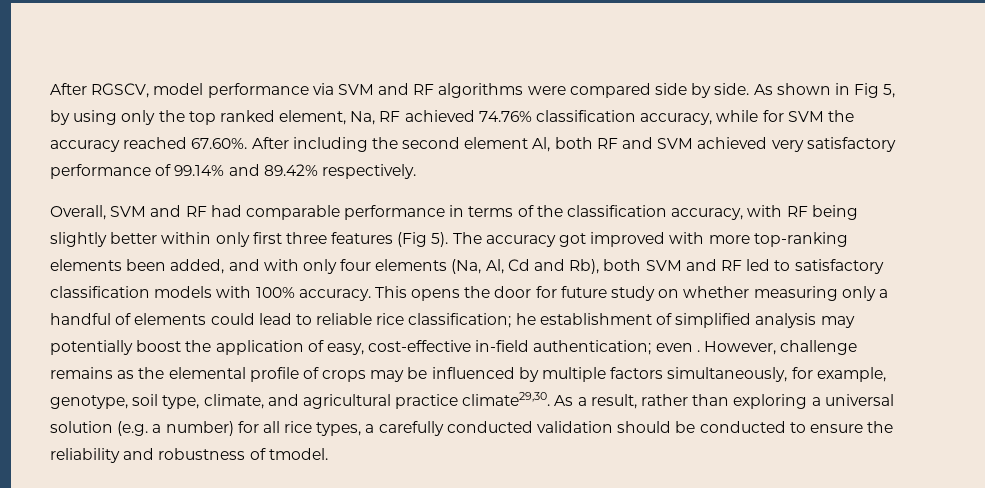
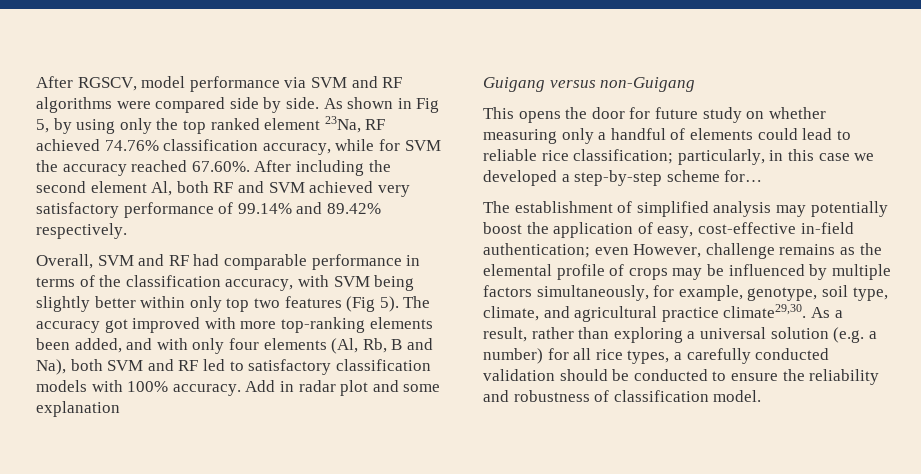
[279,110,376,125] element, Na, -> [264,116,361,133] element 23Na,
[786,206,808,217] RF -> [333,276,370,287] SVM
[252,232,327,244] first three -> [226,298,280,312] top two
[451,259,600,274] (Na, Al, Cd and Rb), -> [331,338,433,354] [36,359,66,375] (Al, Rb, B and Na),
(371, 295) none -> [245,380,441,396] [36,401,120,417] [483,77,696,92] Add in radar plot and some explanation // Guigang versus non-Guigang //
[515,313,536,325] he -> [677,149,875,165] [483,170,763,186] [483,201,510,213] particularly, in this case we developed a step-by-step scheme for… // The
[696,350,700,352] . -> (629, 251) none
[268,448,328,460] tmodel. -> [613,390,762,402] classification model.

